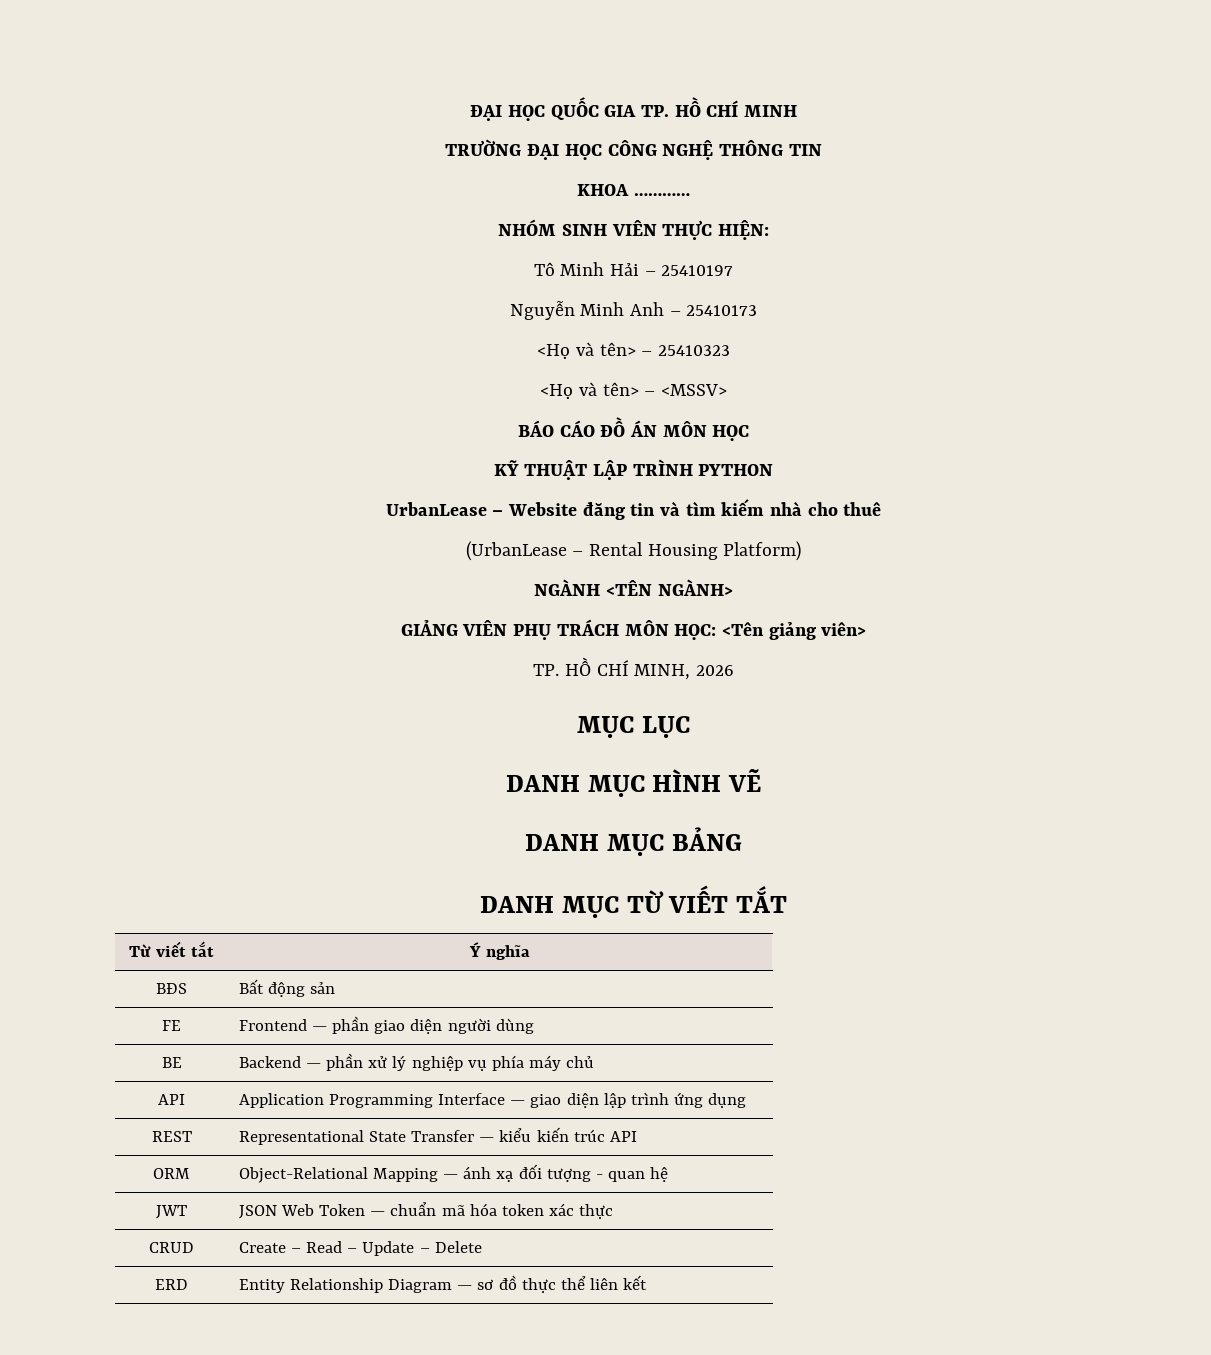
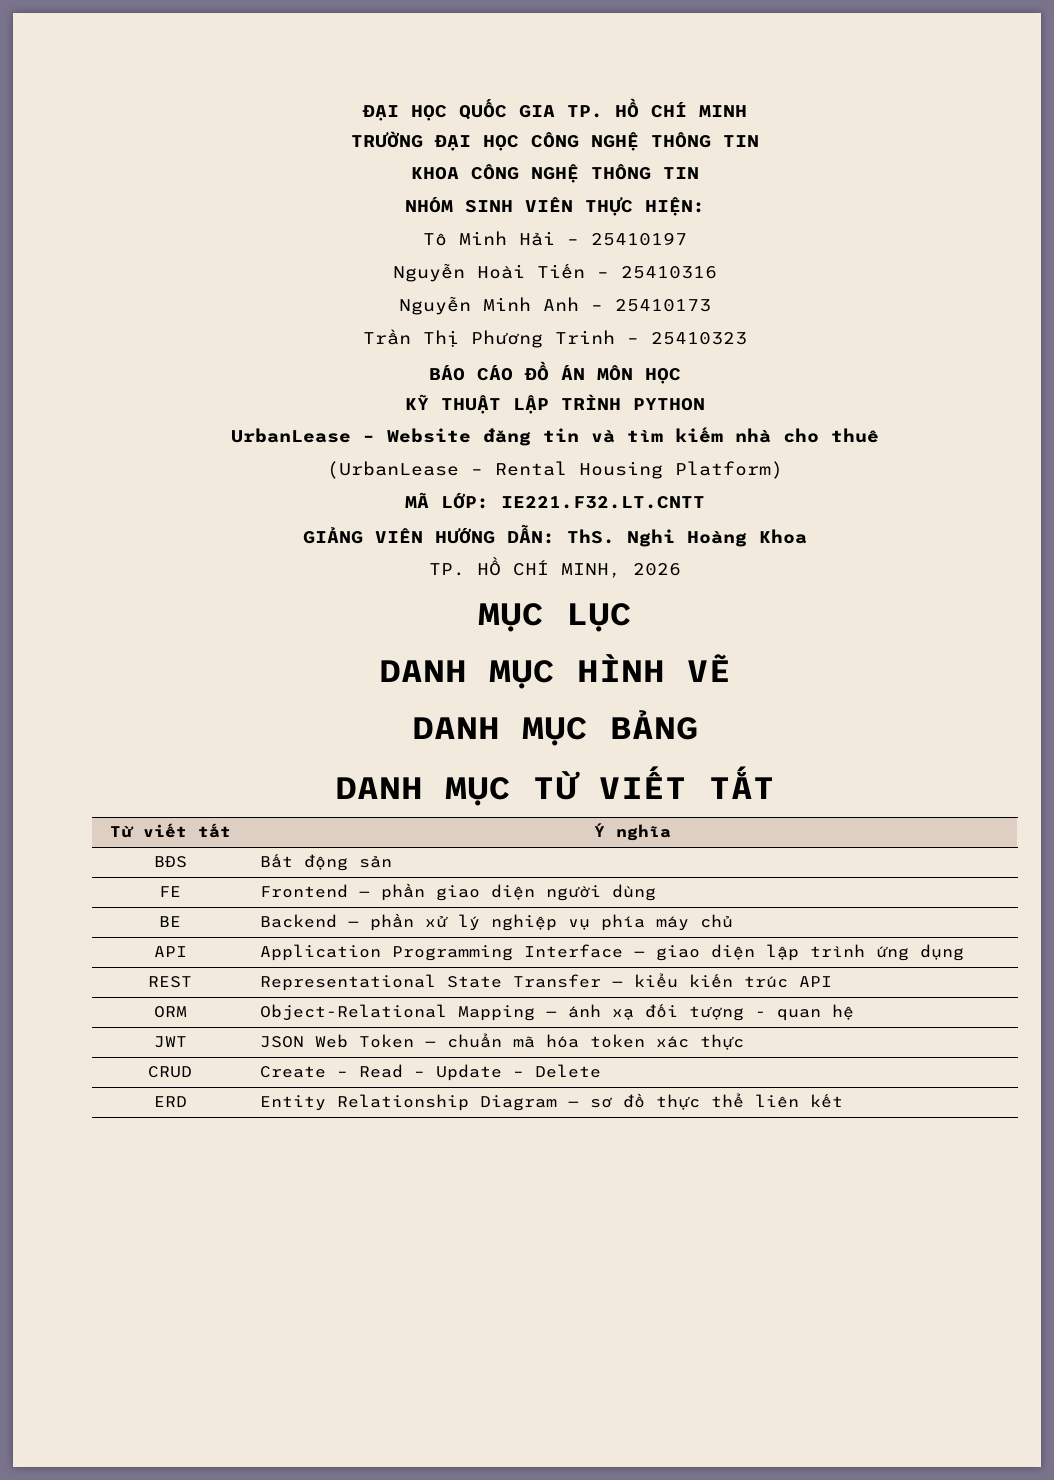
[633,193,690,196] ………… -> [471,164,699,183] CÔNG NGHỆ THÔNG TIN
(734, 270) none -> [393,263,717,282] // Nguyễn Hoài Tiến – 25410316
[537,342,730,359] [540,382,727,399] <Họ và tên> – 25410323 // <Họ và tên> – <MSSV> -> [363,329,747,348] Trần Thị Phương Trinh – 25410323
[534,579,733,596] NGÀNH <TÊN NGÀNH> -> [405,492,705,509] MÃ LỚP: IE221.F32.LT.CNTT
[513,619,867,640] PHỤ TRÁCH MÔN HỌC: <Tên giảng viên> -> [435,524,807,547] HƯỚNG DẪN: ThS. Nghi Hoàng Khoa

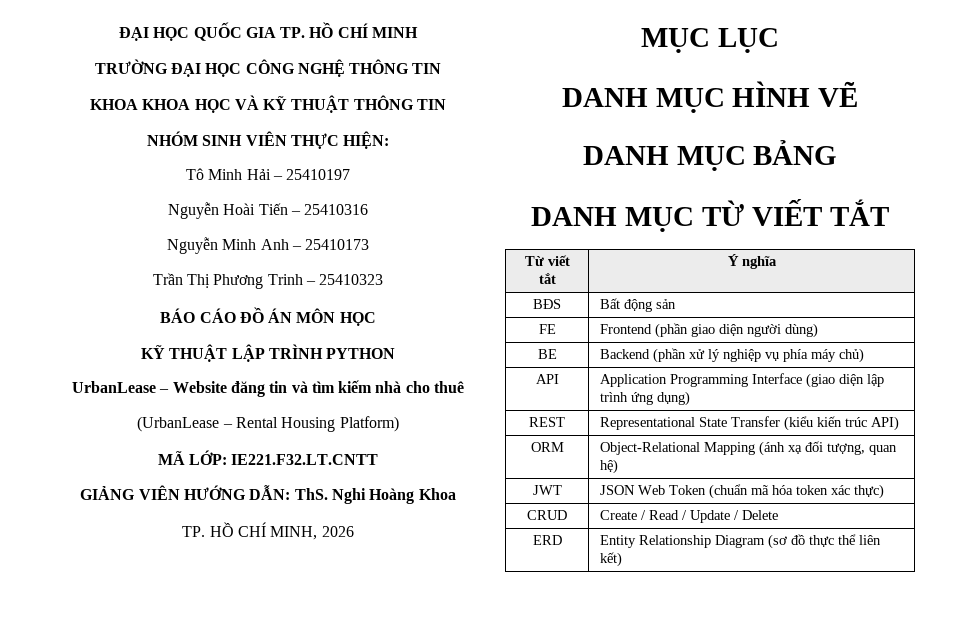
[471,164,579,183] CÔNG NGHỆ -> [142,95,350,113] KHOA HỌC VÀ KỸ THUẬT
[359,883,426,901] — phần -> [654,323,688,338] (phần
[612,884,657,901] dùng -> [784,323,818,338] dùng)
[348,913,415,931] — phần -> [652,348,686,363] (phần
[700,914,734,928] chủ -> [838,348,864,363] chủ)
[634,945,701,961] — giao -> [805,373,835,388] (giao
[920,944,965,961] dụng -> [656,391,690,406] dụng)
[612,973,679,988] — kiểu -> [783,416,813,431] (kiểu
[799,976,833,987] API -> [870,416,899,431] API)
[546,1004,855,1021] — ánh xạ đối tượng - quan hệ -> [758,441,897,456] [599,459,618,474] (ánh xạ đối tượng, quan hệ)
[425,1033,503,1048] — chuẩn -> [708,484,748,499] (chuẩn
[700,1034,745,1050] thực -> [853,484,884,499] thực)
[337,1064,525,1081] – Read – Update – -> [640,510,739,523] / Read / Update /
[568,1097,613,1108] — sơ -> [767,534,787,549] (sơ
[810,1094,844,1108] kết -> [599,552,622,567] kết)

